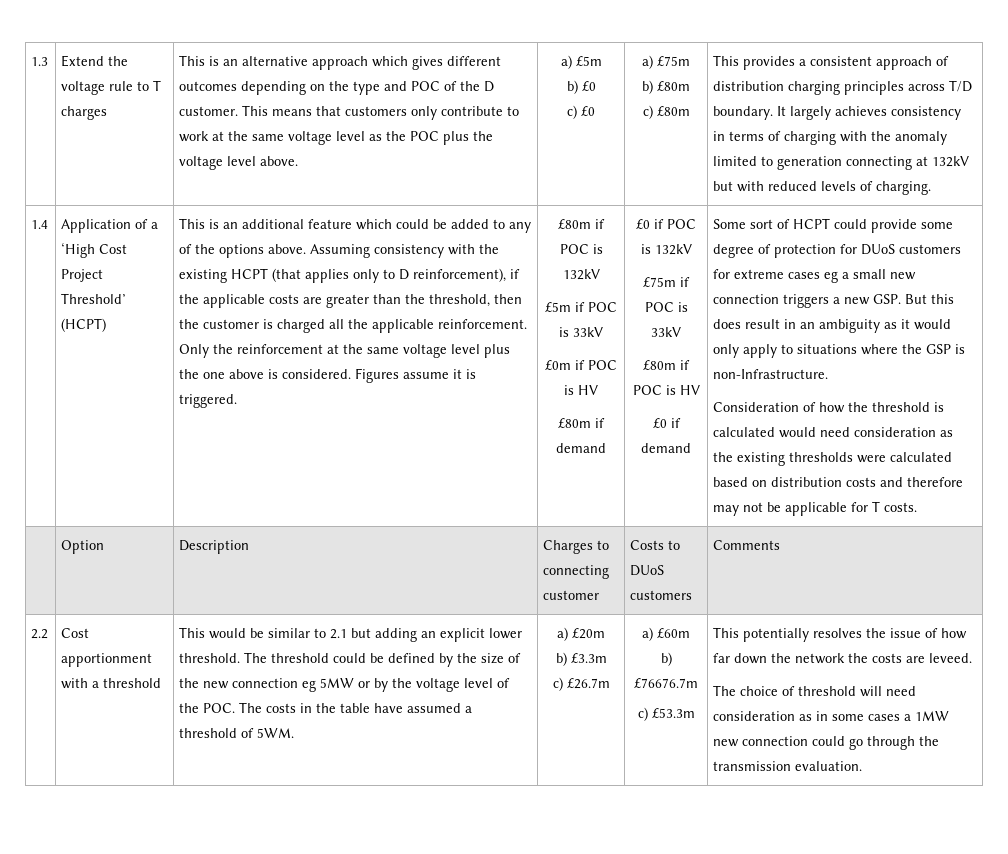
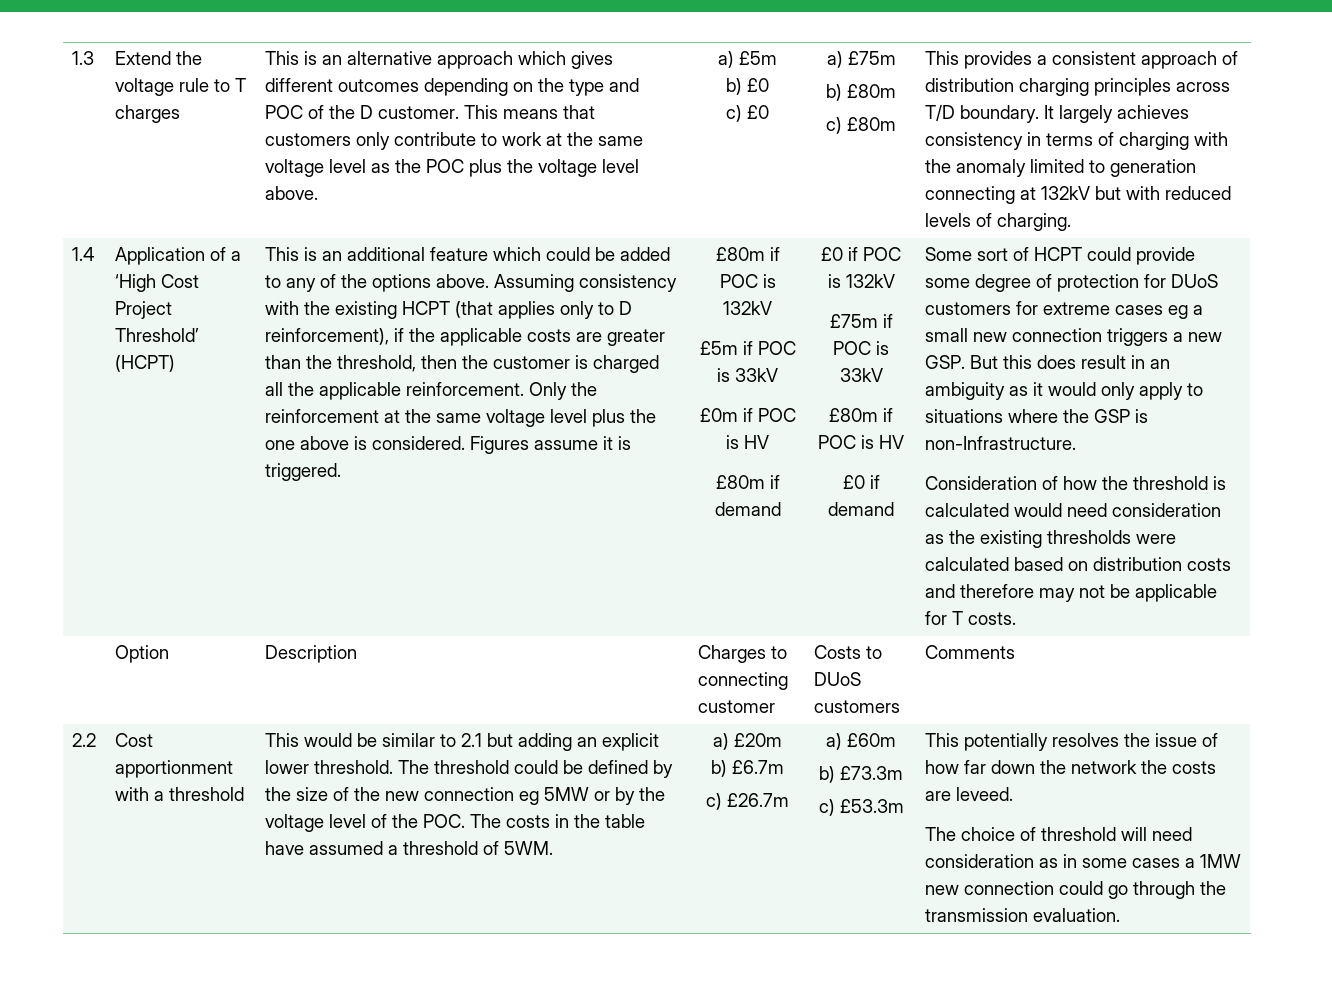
[570,653,607,663] £3.3m -> [732,760,784,774] £6.7m
[634,678,698,688] £76676.7m -> [840,766,903,780] £73.3m

